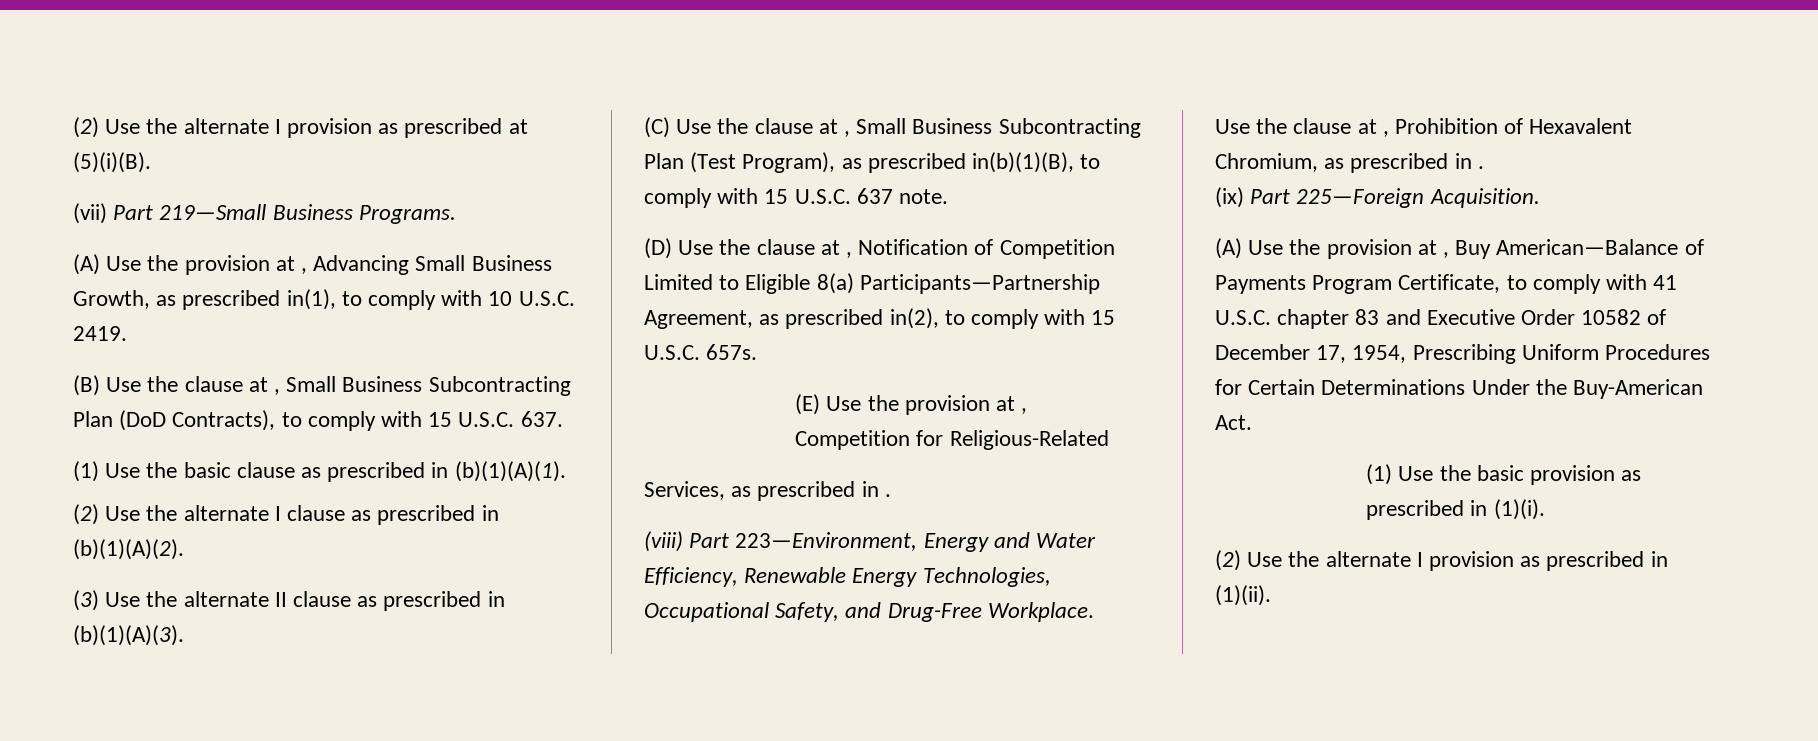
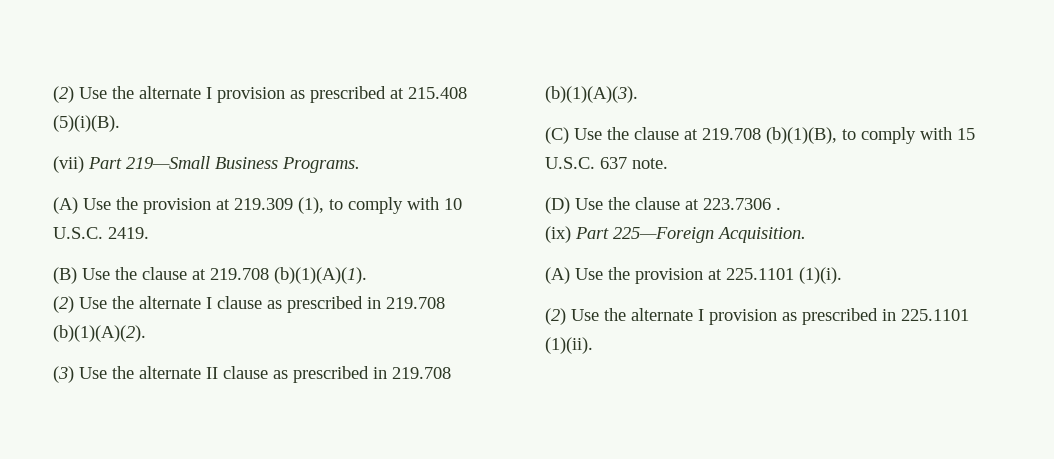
(528, 126) none -> [408,87,467,99] 215.408
[301,255,552,275] [73,289,336,310] , Advancing Small Business Growth, as prescribed in(1), -> [234,197,324,214] 219.309 (1),
[274,376,571,396] [73,410,563,431] [73,461,449,482] , Small Business Subcontracting Plan (DoD Contracts), to comply with 15 U.S.C. 637. // (1) Use the basic clause as prescribed in -> [210,268,269,280] 219.708
(499, 513) none -> [386,297,445,309] 219.708
(505, 599) none -> [392,367,451,379] 219.708
[844,118,1141,138] [644,152,1075,173] , Small Business Subcontracting Plan (Test Program), as prescribed in(b)(1)(B), -> [702,127,837,144] 219.708 (b)(1)(B),
[846,239,1115,259] [644,273,1100,294] [644,308,1116,329] [644,344,758,360] [795,394,1028,415] [795,430,1109,450] [644,481,891,501] [644,531,1097,552] [644,567,1051,587] [644,602,1094,622] [1215,118,1633,137] [1215,153,1472,173] , Notification of Competition Limited to Eligible 8(a) Participants—Partnership Agreement, as prescribed in(2), to comply with 15 U.S.C. 657s. // (E) Use the provision at , Competition for Religious-Related // Services, as prescribed in . // (viii) Part 223—Environment, Energy and Water Efficiency, Renewable Energy Technologies, Occupational Safety, and Drug-Free Workplace. // Use the clause at , Prohibition of Hexavalent Chromium, as prescribed in -> [703,198,771,210] 223.7306
[1443,239,1704,259] [1215,274,1678,294] [1215,309,1667,329] [1215,344,1711,364] [1215,379,1704,399] [1215,415,1252,430] [1366,464,1642,485] [1366,500,1488,520] , Buy American—Balance of Payments Program Certificate, to comply with 41 U.S.C. chapter 83 and Executive Order 10582 of December 17, 1954, Prescribing Uniform Procedures for Certain Determinations Under the Buy-American Act. // (1) Use the basic provision as prescribed in -> [726,268,794,280] 225.1101
(1668, 559) none -> [901,309,969,321] 225.1101

